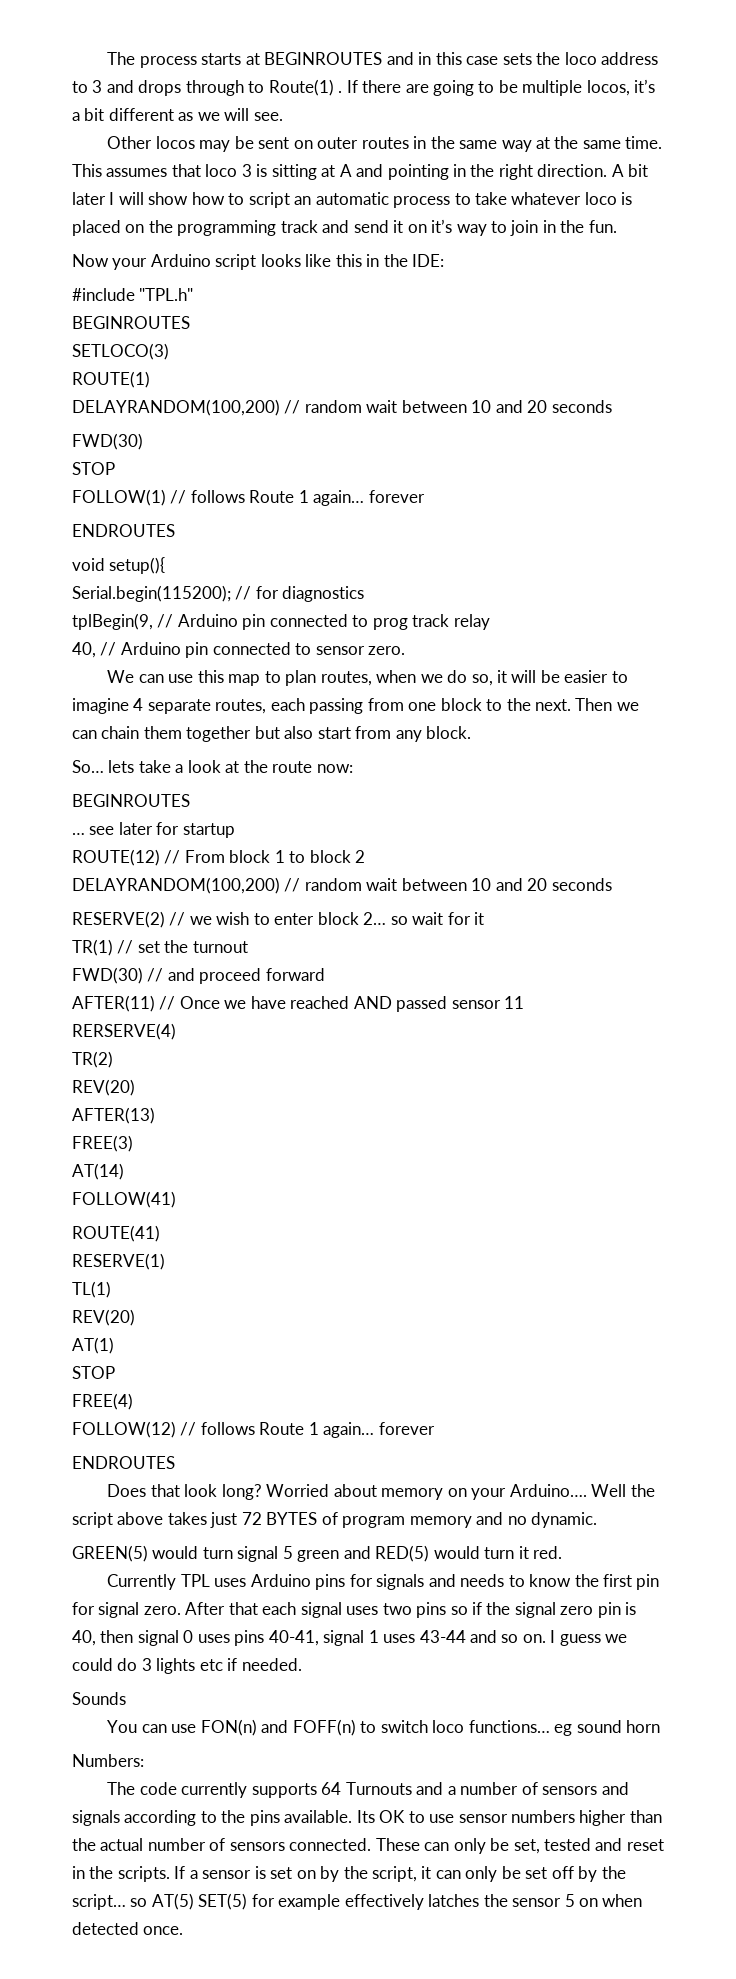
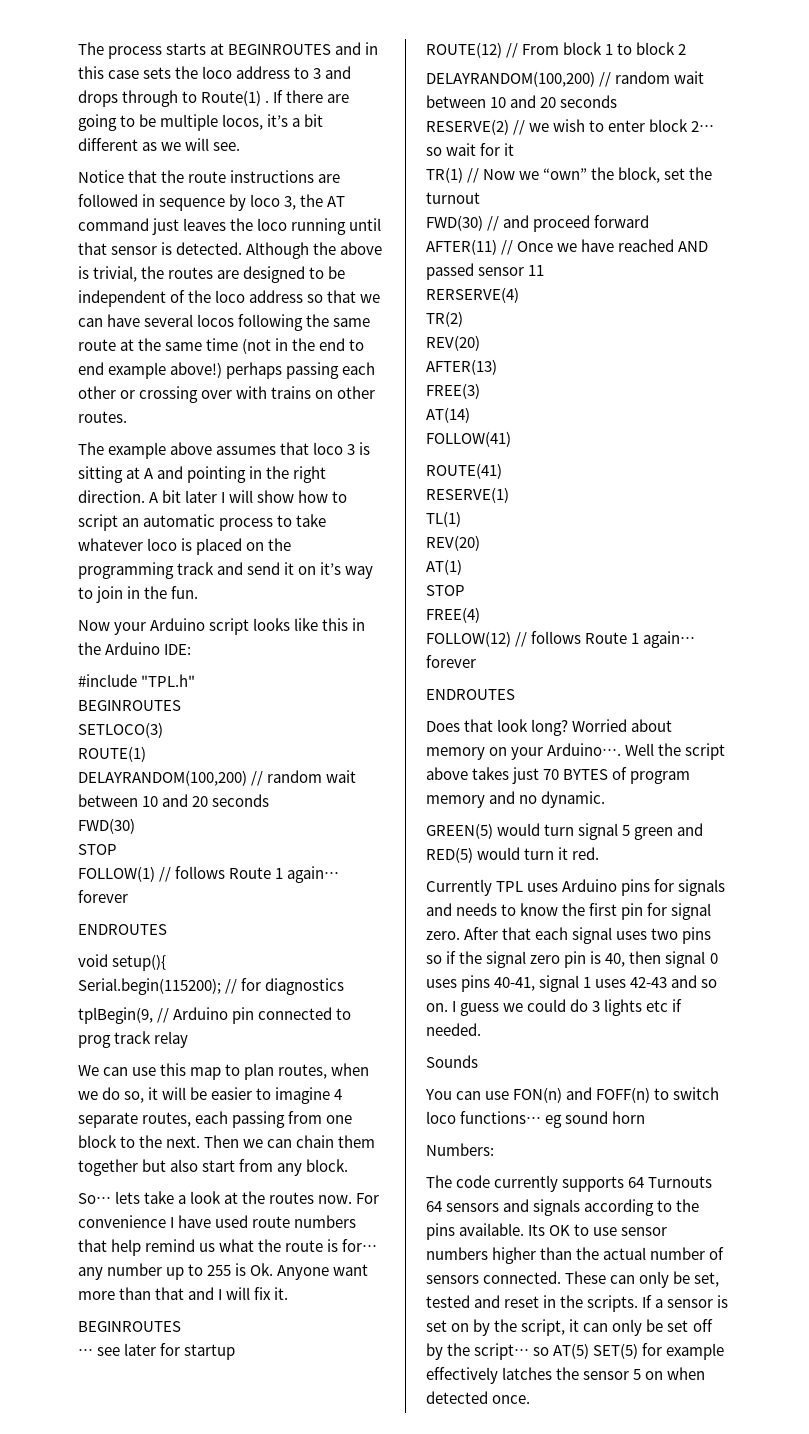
[107,136,532,152] Other locos may be sent on outer routes in the same way -> [78,170,341,183] [78,194,346,211] [78,218,382,235] [78,242,383,259] [78,266,346,283] [78,290,381,307] [78,314,371,331] [78,339,116,351] Notice that the route instructions are followed in sequence by loco 3, the AT command just leaves the loco running until that sensor is detected. Although the above is trivial, the routes are designed to be independent of the loco address so that we can have several locos following the same route
[625,136,663,149] [72,164,102,177] time. This -> [206,338,365,354] [78,362,376,379] [78,386,376,403] [78,411,127,423] [78,442,213,459] time (not in the end to end example above!) perhaps passing each other or crossing over with trains on other routes. // The example above
(408, 260) none -> [105,642,161,655] Arduino
[72,642,406,658] // 40, // Arduino pin connected to sensor zero. -> (189, 1039) none
[272,761,353,773] route now: -> [269,1192,380,1204] [78,1215,357,1228] [78,1239,378,1256] [78,1263,369,1280] [78,1287,289,1300] routes now. For convenience I have used route numbers that help remind us what the route is for… any number up to 255 is Ok. Anyone want more than that and I will fix it.
(134, 947) none -> [483,167,661,183] Now we “own” the block,
[241,1512,262,1525] 72 -> [543,769,560,780] 70
[419,1630,466,1643] 43-44 -> [630,977,668,988] 42-43
[416,1782,538,1795] and a number of -> [426,1201,442,1212] 64

